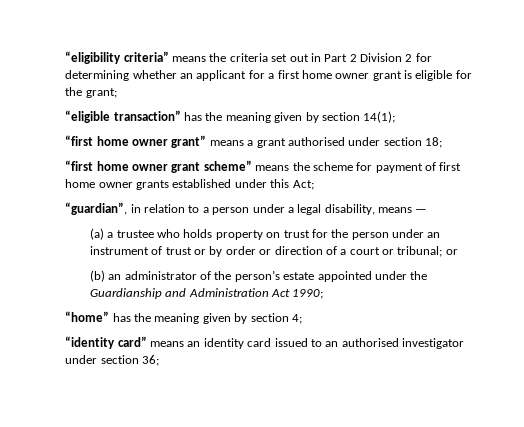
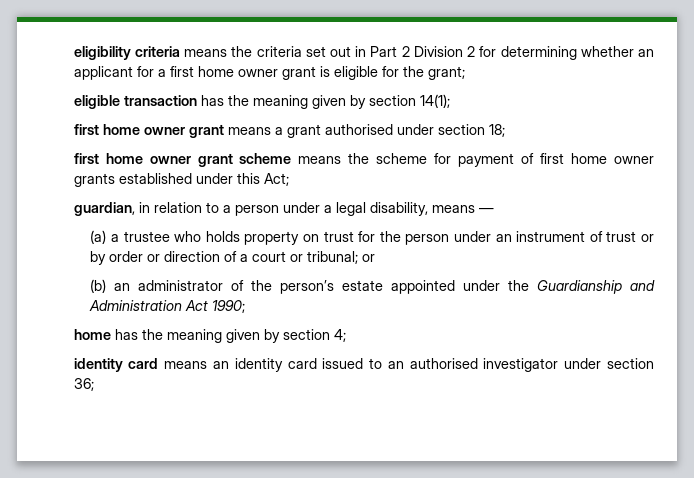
[65,51,169,64] “eligibility criteria” -> [73,46,180,60] eligibility criteria
[65,110,181,123] “eligible transaction” -> [73,95,197,109] eligible transaction
[65,135,207,148] “first home owner grant” -> [73,124,224,138] first home owner grant
[65,160,252,173] “first home owner grant scheme” -> [73,153,292,167] first home owner grant scheme
[65,202,128,215] “guardian”, -> [73,202,135,216] guardian,
[65,311,110,322] “home” -> [73,329,111,340] home
[65,336,147,349] “identity card” -> [73,358,159,372] identity card

